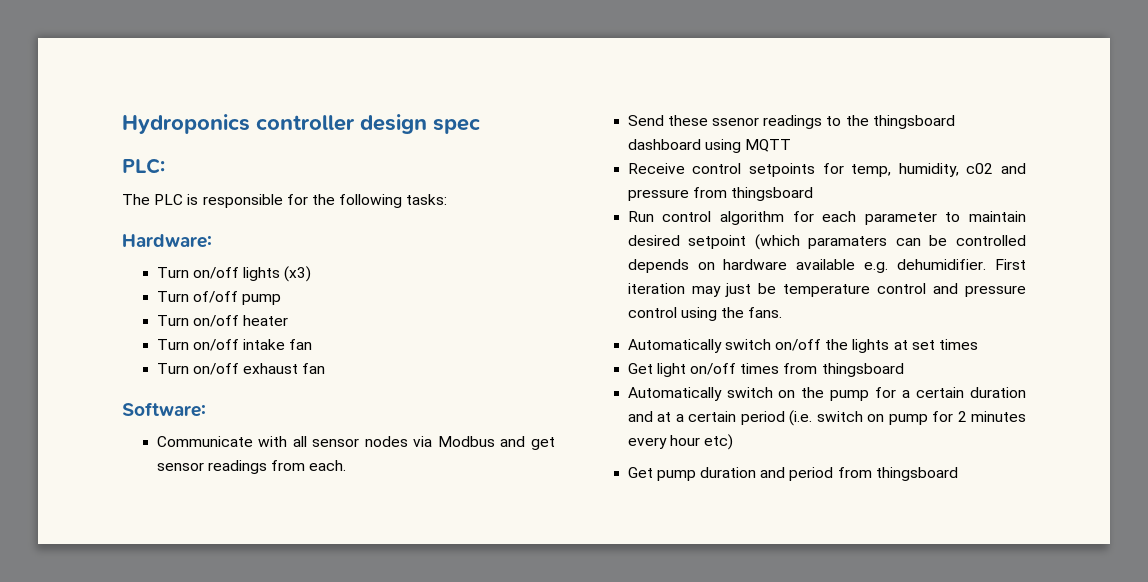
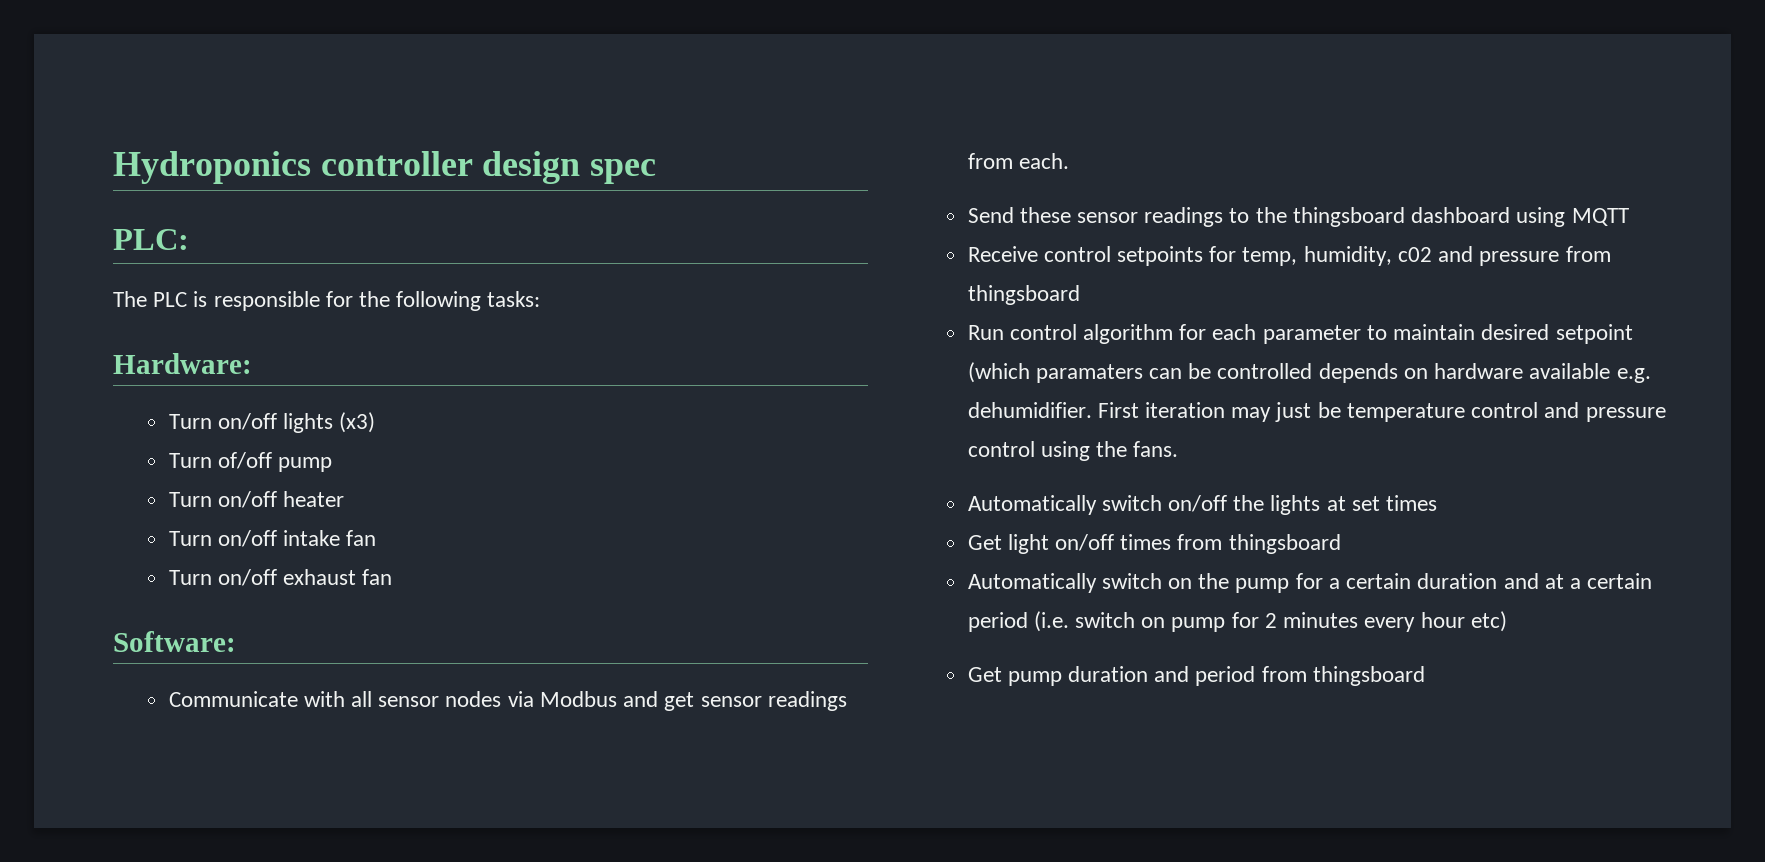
[711,117,759,126] ssenor -> [1077,212,1139,223] sensor

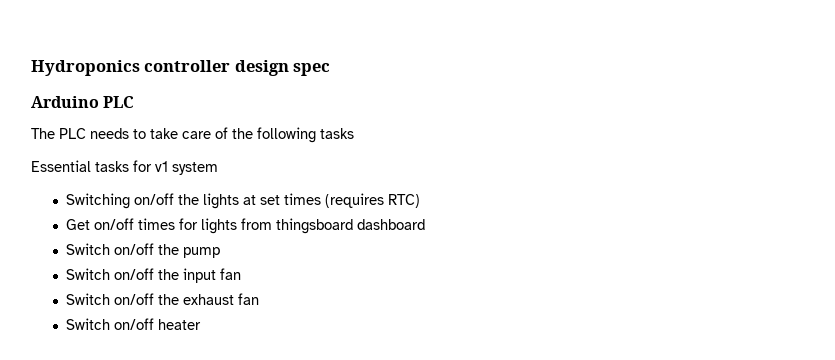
[113,229,189,250] PLC: -> [31,96,135,108] Arduino PLC
[193,291,541,311] [113,353,252,374] [168,412,376,433] [168,452,333,472] [168,491,345,508] [168,530,377,547] [168,569,393,586] [113,631,236,652] [168,691,847,711] [967,153,1069,169] [967,207,1629,227] [967,246,1611,266] [967,285,1080,305] [967,324,1633,344] [967,362,1651,383] [967,402,1666,422] [967,441,1179,461] [967,495,1162,515] is responsible for the following tasks: // Hardware: // Turn on/off lights (x3) // Turn of/off pump // Turn on/off heater // Turn on/off intake fan // Turn on/off exhaust fan // Software: // Communicate with all sensor nodes via Modbus and get sensor readings from each. // Send these sensor readings to the thingsboard dashboard using MQTT // Receive control setpoints for temp, humidity, c02 and pressure from thingsboard // Run control algorithm for each parameter to maintain desired setpoint (which paramaters can be controlled depends on hardware available e.g. dehumidifier. First iteration may just be temperature control and pressure control using the fans. // Automatically switch -> [90,127,354,143] [31,160,218,175] [65,193,130,209] needs to take care of the following tasks // Essential tasks for v1 system // Switching
[967,534,1049,554] // Get light -> [324,193,420,208] [65,219,90,230] (requires RTC) // Get
[1177,534,1341,554] [967,573,1193,593] from thingsboard // Automatically switch on -> [178,218,425,234] [65,243,154,255] for lights from thingsboard dashboard // Switch on/off
[1295,573,1653,589] [967,611,1507,632] [967,666,1425,686] for a certain duration and at a certain period (i.e. switch on pump for 2 minutes every hour etc) // Get pump duration and period from thingsboard -> [65,268,241,283] [65,293,259,305] [65,318,201,330] // Switch on/off the input fan // Switch on/off the exhaust fan // Switch on/off heater

